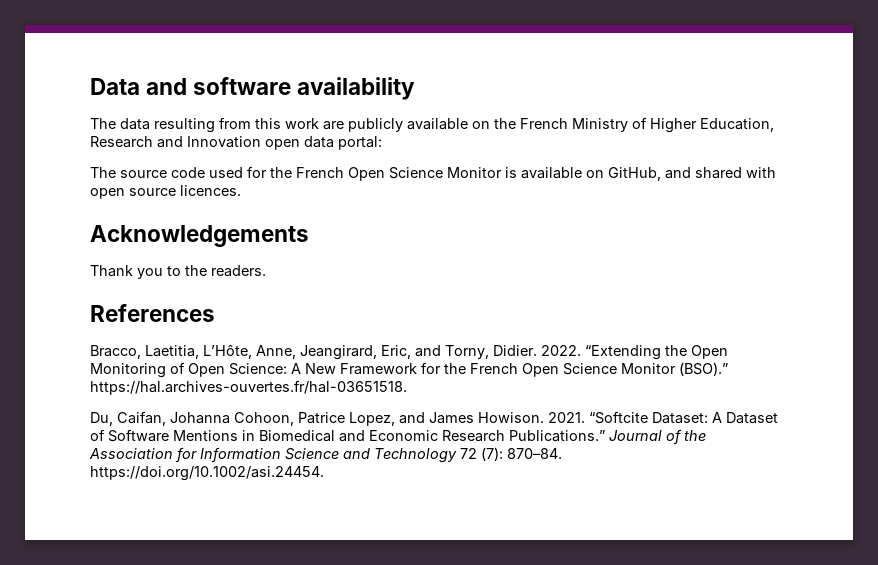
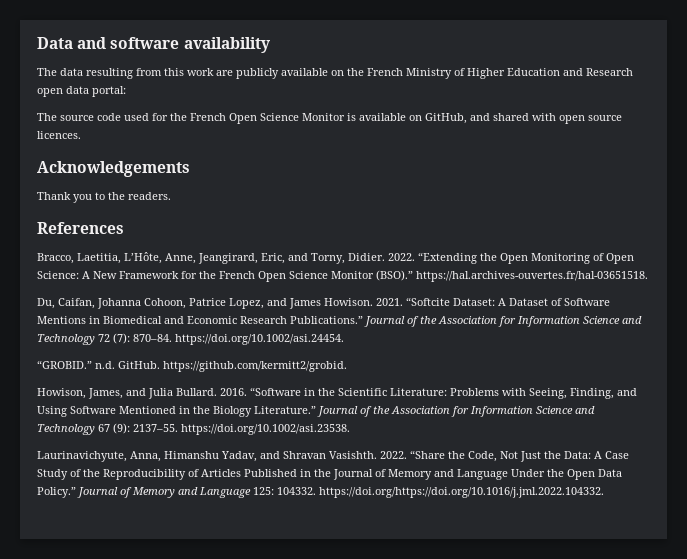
[700,118,774,132] [90,136,261,148] Education, Research and Innovation -> [507,68,633,76] Education and Research
(324, 473) none -> [37,360,347,372] [37,387,637,399] [37,406,595,417] [37,423,350,435] [37,450,629,462] [37,469,622,480] [37,487,604,498] // “GROBID.” n.d. GitHub. https://github.com/kermitt2/grobid. // Howison, James, and Julia Bullard. 2016. “Software in the Scientific Literature: Problems with Seeing, Finding, and Using Software Mentioned in the Biology Literature.” Journal of the Association for Information Science and Technology 67 (9): 2137–55. https://doi.org/10.1002/asi.23538. // Laurinavichyute, Anna, Himanshu Yadav, and Shravan Vasishth. 2022. “Share the Code, Not Just the Data: A Case Study of the Reproducibility of Articles Published in the Journal of Memory and Language Under the Open Data Policy.” Journal of Memory and Language 125: 104332. https://doi.org/https://doi.org/10.1016/j.jml.2022.104332.

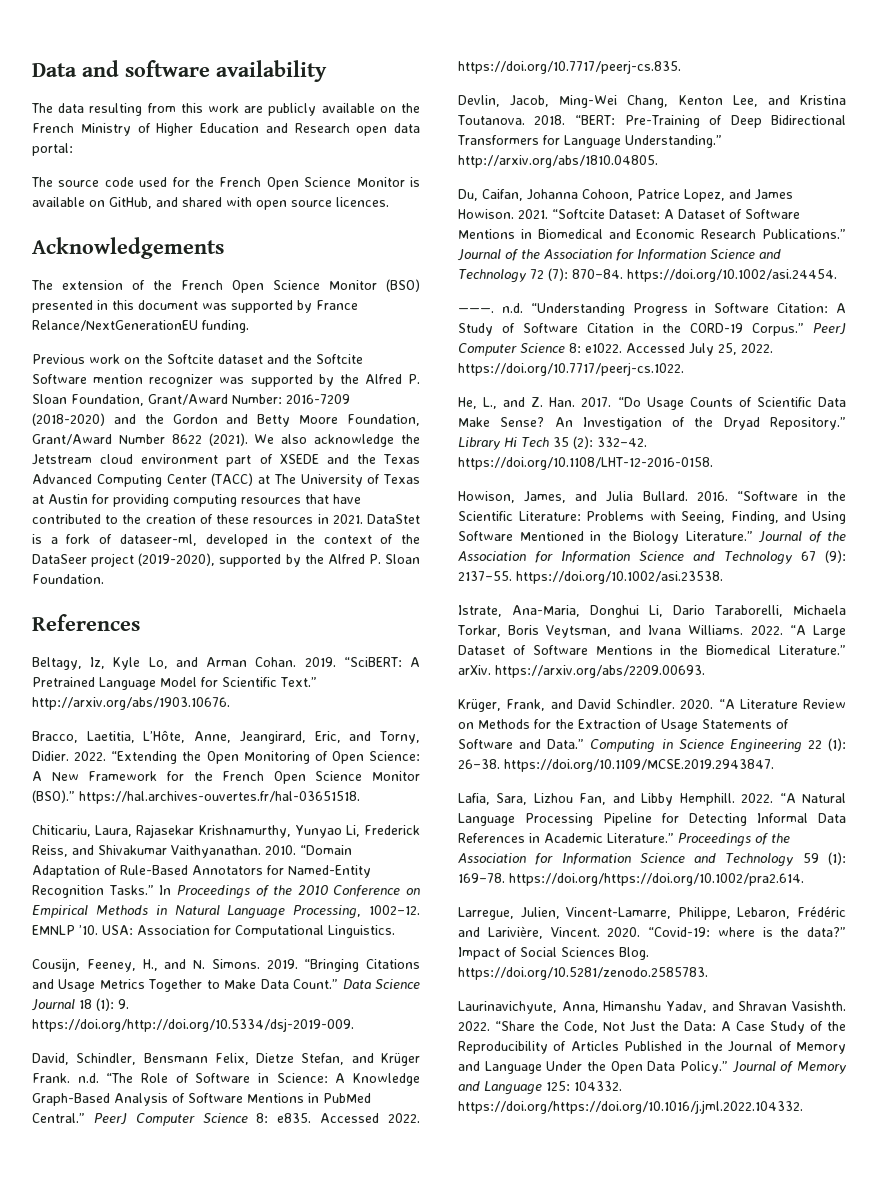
[37,192,171,203] [37,222,124,234] Thank you to the readers. // References -> [31,279,420,293] [32,300,358,313] [32,320,249,333] [32,354,363,364] [32,374,421,387] [32,394,350,406] [32,413,420,427] [32,433,420,447] [32,454,421,467] [32,473,421,487] [32,494,361,507] [32,514,421,524] [32,534,420,547] [32,553,420,567] [32,574,104,584] [32,614,140,631] [32,657,421,670] [32,677,317,690] [32,697,230,710] The extension of the French Open Science Monitor (BSO) presented in this document was supported by France Relance/NextGenerationEU funding. // Previous work on the Softcite dataset and the Softcite Software mention recognizer was supported by the Alfred P. Sloan Foundation, Grant/Award Number: 2016-7209 (2018-2020) and the Gordon and Betty Moore Foundation, Grant/Award Number 8622 (2021). We also acknowledge the Jetstream cloud environment part of XSEDE and the Texas Advanced Computing Center (TACC) at The University of Texas at Austin for providing computing resources that have contributed to the creation of these resources in 2021. DataStet is a fork of dataseer-ml, developed in the context of the DataSeer project (2019-2020), supported by the Alfred P. Sloan Foundation. // References // Beltagy, Iz, Kyle Lo, and Arman Cohan. 2019. “SciBERT: A Pretrained Language Model for Scientific Text.” http://arxiv.org/abs/1903.10676.
(648, 276) none -> [32,824,421,838] [32,845,352,858] [32,865,371,878] [32,885,420,899] [32,905,420,919] [32,925,395,938] [32,958,420,972] [32,979,420,992] [31,998,129,1011] [32,1018,354,1032] [32,1053,420,1066] [32,1073,420,1086] [32,1093,371,1106] [32,1113,420,1126] [458,60,681,74] [458,95,846,108] [457,115,846,128] [457,135,722,148] [458,155,658,168] // Chiticariu, Laura, Rajasekar Krishnamurthy, Yunyao Li, Frederick Reiss, and Shivakumar Vaithyanathan. 2010. “Domain Adaptation of Rule-Based Annotators for Named-Entity Recognition Tasks.” In Proceedings of the 2010 Conference on Empirical Methods in Natural Language Processing, 1002–12. EMNLP ’10. USA: Association for Computational Linguistics. // Cousijn, Feeney, H., and N. Simons. 2019. “Bringing Citations and Usage Metrics Together to Make Data Count.” Data Science Journal 18 (1): 9. https://doi.org/http://doi.org/10.5334/dsj-2019-009. // David, Schindler, Bensmann Felix, Dietze Stefan, and Krüger Frank. n.d. “The Role of Software in Science: A Knowledge Graph-Based Analysis of Software Mentions in PubMed Central.” PeerJ Computer Science 8: e835. Accessed 2022. https://doi.org/10.7717/peerj-cs.835. // Devlin, Jacob, Ming-Wei Chang, Kenton Lee, and Kristina Toutanova. 2018. “BERT: Pre-Training of Deep Bidirectional Transformers for Language Understanding.” http://arxiv.org/abs/1810.04805.
[37,360,347,372] “GROBID.” n.d. GitHub. https://github.com/kermitt2/grobid. -> [458,303,846,316] [458,323,846,336] [458,343,773,356] [458,362,684,376] [458,397,846,410] [458,417,846,430] [458,436,647,450] [458,457,713,470] ———. n.d. “Understanding Progress in Software Citation: A Study of Software Citation in the CORD-19 Corpus.” PeerJ Computer Science 8: e1022. Accessed July 25, 2022. https://doi.org/10.7717/peerj-cs.1022. // He, L., and Z. Han. 2017. “Do Usage Counts of Scientific Data Make Sense? An Investigation of the Dryad Repository.” Library Hi Tech 35 (2): 332–42. https://doi.org/10.1108/LHT-12-2016-0158.
(350, 429) none -> [458,605,846,618] [457,625,846,638] [458,645,846,655] [458,665,705,678] [458,699,846,712] [458,719,789,732] [458,738,846,753] [458,759,774,772] [458,793,846,806] [458,813,846,826] [458,833,790,847] [458,852,846,867] [458,873,804,886] [458,906,846,920] [458,926,846,939] [458,947,649,960] [458,967,708,980] // Istrate, Ana-Maria, Donghui Li, Dario Taraborelli, Michaela Torkar, Boris Veytsman, and Ivana Williams. 2022. “A Large Dataset of Software Mentions in the Biomedical Literature.” arXiv. https://arxiv.org/abs/2209.00693. // Krüger, Frank, and David Schindler. 2020. “A Literature Review on Methods for the Extraction of Usage Statements of Software and Data.” Computing in Science Engineering 22 (1): 26–38. https://doi.org/10.1109/MCSE.2019.2943847. // Lafia, Sara, Lizhou Fan, and Libby Hemphill. 2022. “A Natural Language Processing Pipeline for Detecting Informal Data References in Academic Literature.” Proceedings of the Association for Information Science and Technology 59 (1): 169–78. https://doi.org/https://doi.org/10.1002/pra2.614. // Larregue, Julien, Vincent-Lamarre, Philippe, Lebaron, Frédéric and Larivière, Vincent. 2020. “Covid-19: where is the data?” Impact of Social Sciences Blog. https://doi.org/10.5281/zenodo.2585783.

